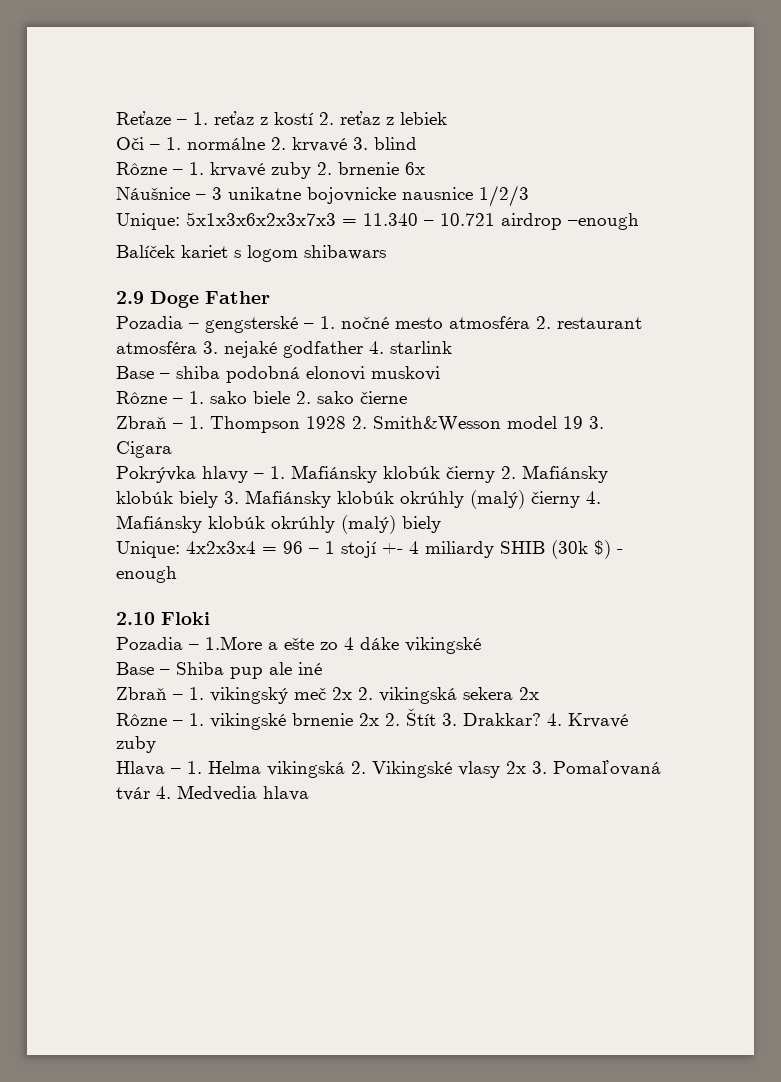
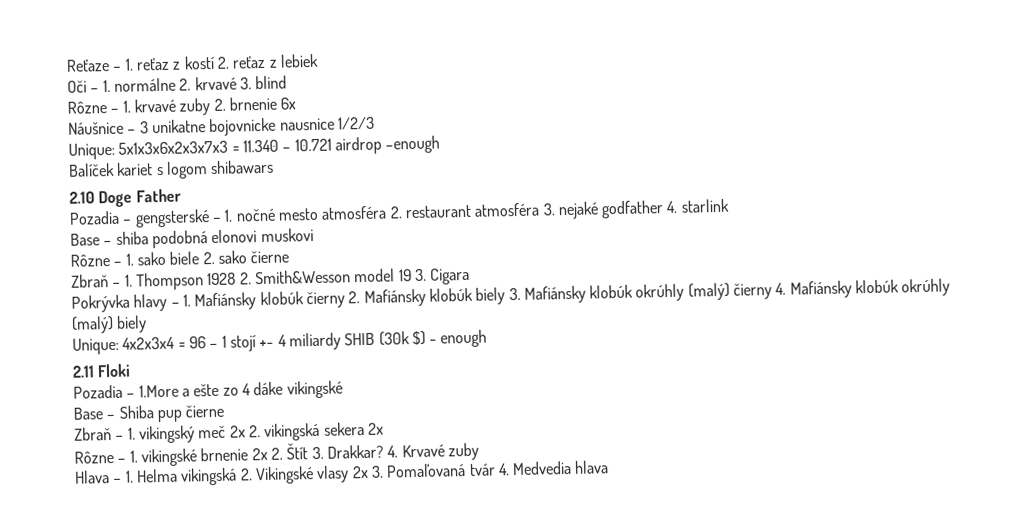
[116,291,144,304] 2.9 -> [69,191,95,204] 2.10
[116,612,155,625] 2.10 -> [72,365,95,378] 2.11
[269,662,322,675] ale iné -> [185,404,225,418] čierne

